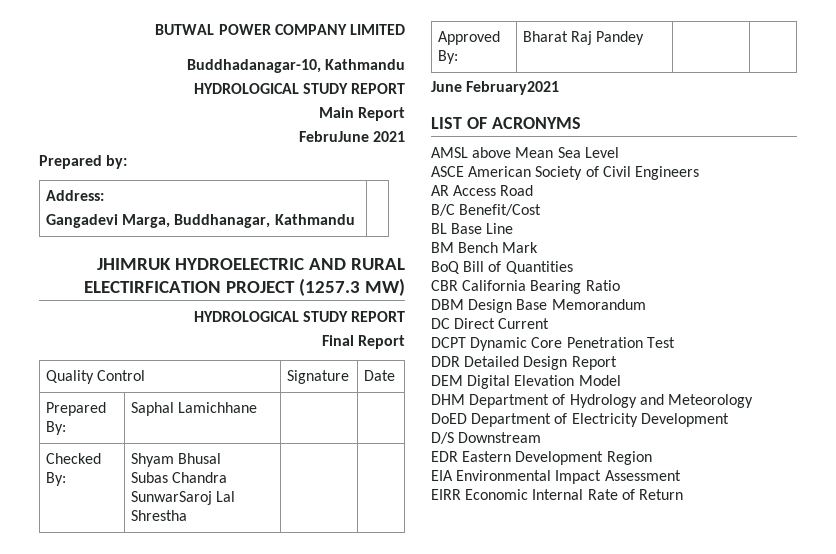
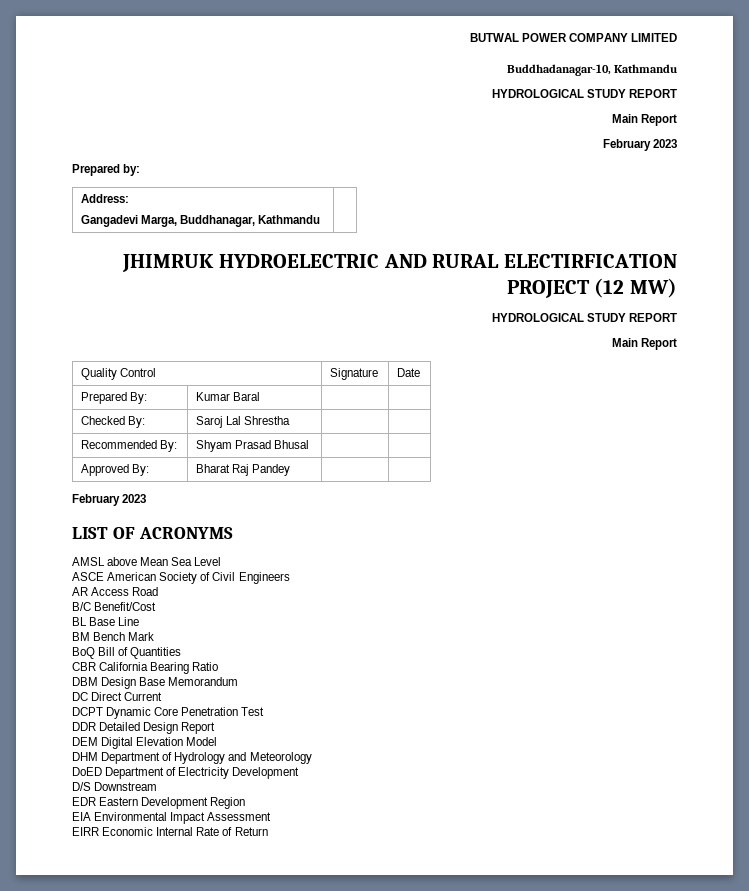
[298,131,405,142] FebruJune 2021 -> [602,139,677,151] February 2023
[298,278,360,296] (1257.3 -> [594,278,625,298] (12
[321,335,354,346] Final -> [611,338,638,347] Main
[131,402,258,416] Saphal Lamichhane -> [195,392,261,401] Kumar Baral
[131,453,222,467] [131,472,228,483] [131,491,236,505] [131,510,188,521] Shyam Bhusal // Subas Chandra SunwarSaroj Lal Shrestha -> [195,416,291,428] [80,440,178,452] [195,440,310,452] Saroj Lal Shrestha | | // Recommended By: | Shyam Prasad Bhusal
[431,81,560,95] June February2021 -> [72,494,147,506] February 2023

